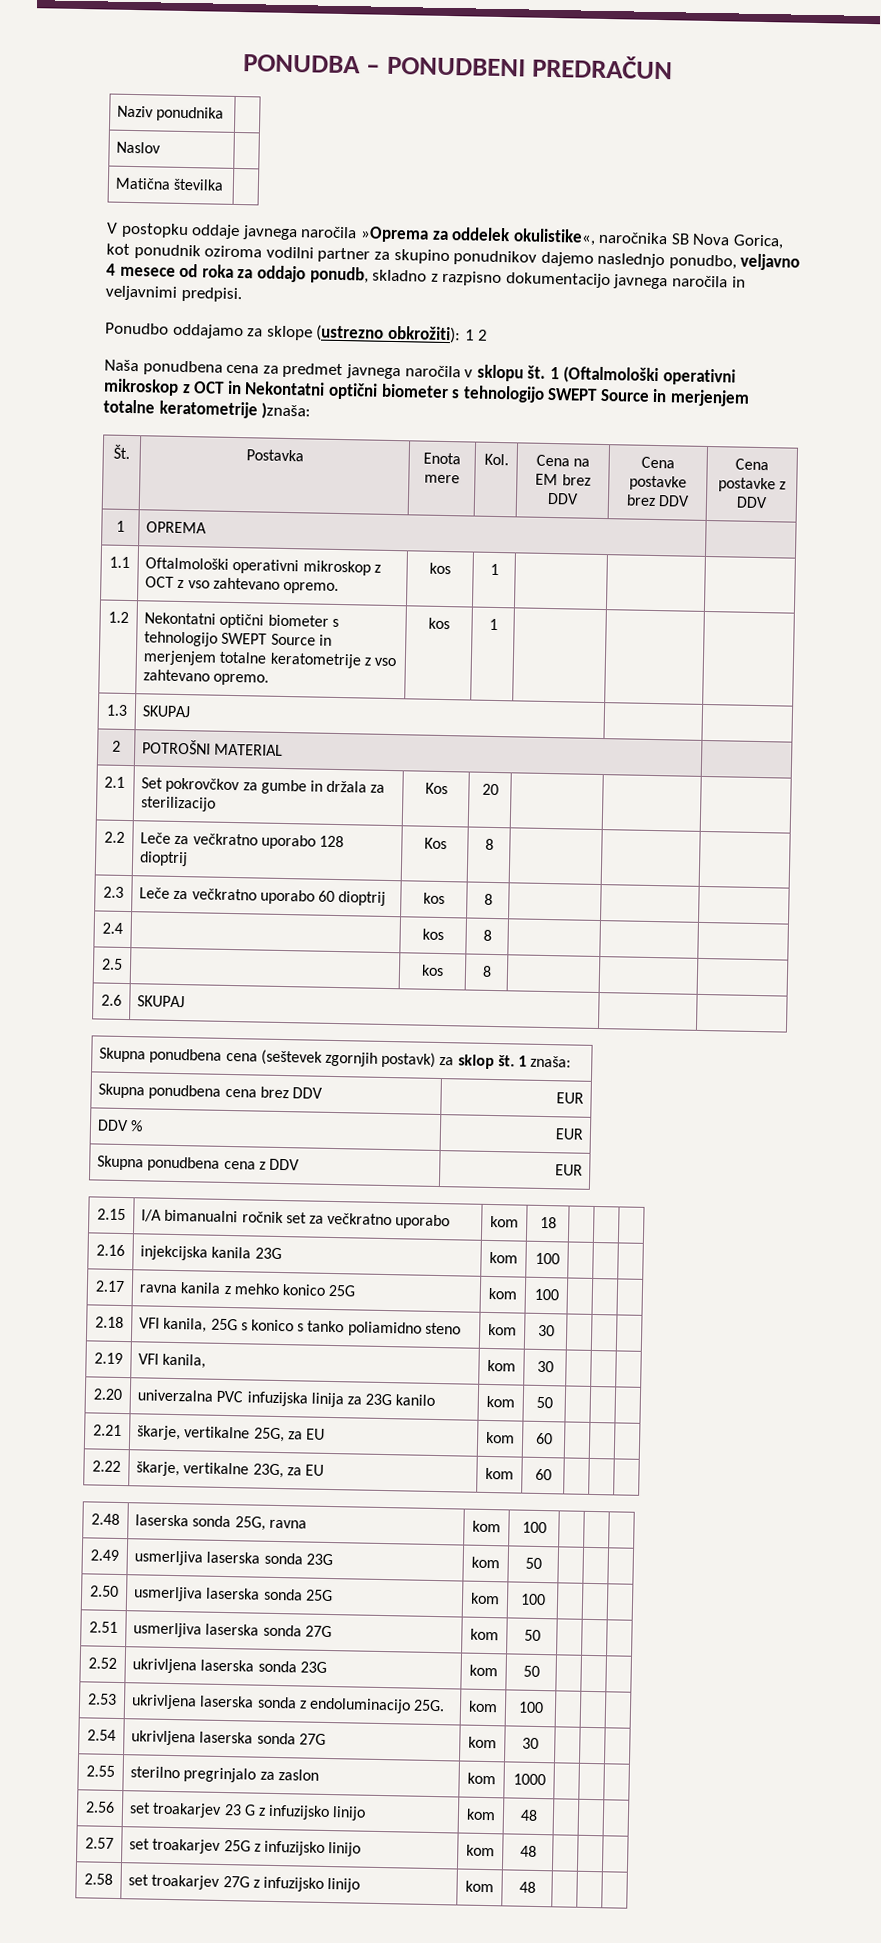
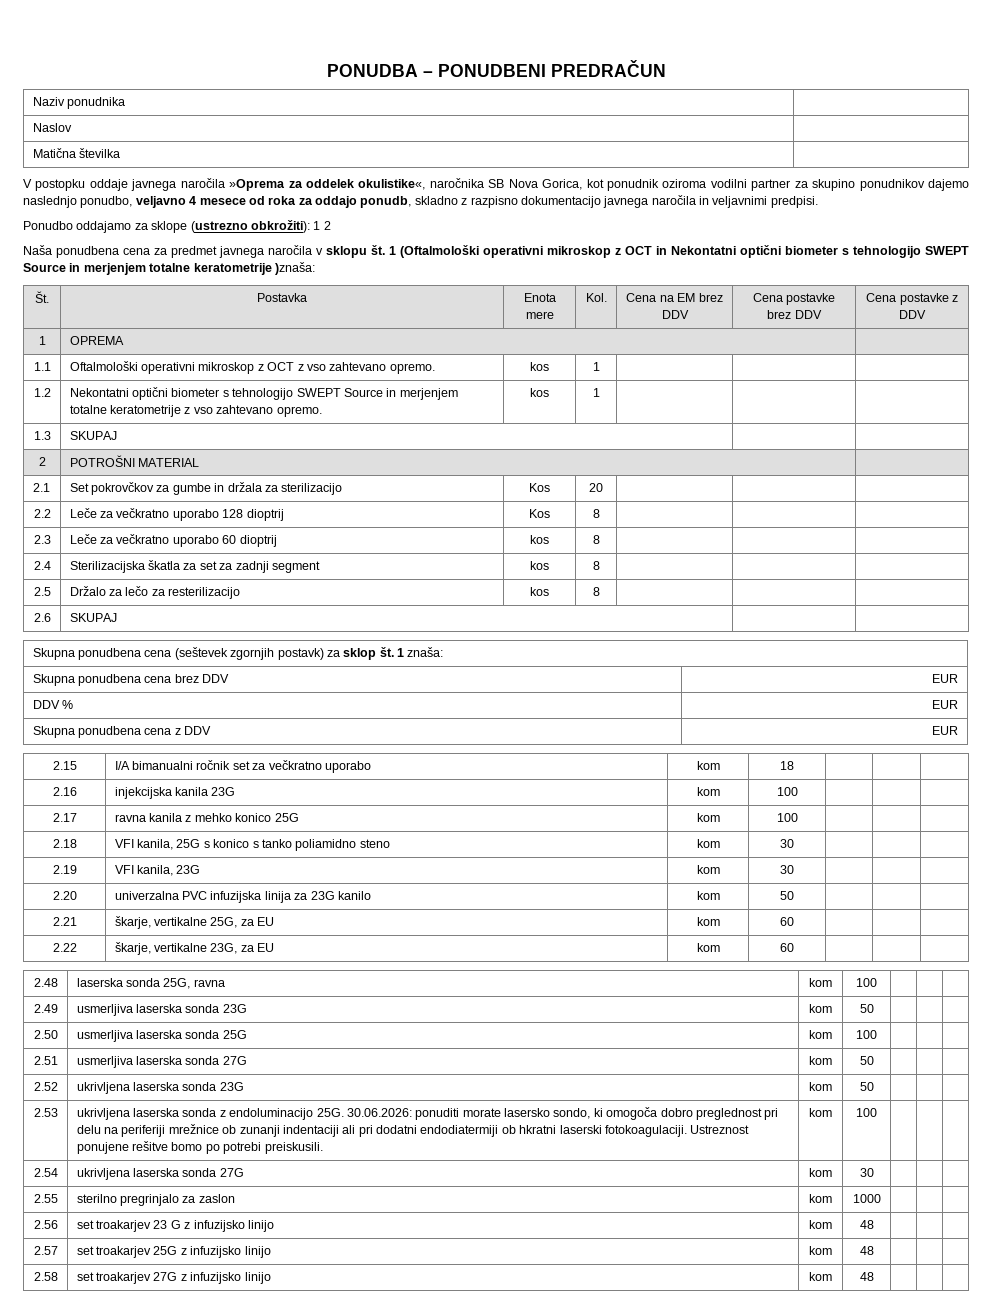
[422,928,444,941] [482,929,492,941] [101,958,123,970] | kos | 8 | | | // 2.5 | -> [69,560,320,573] [530,561,549,570] [592,561,600,570] [33,587,51,596] [69,586,241,599] Sterilizacijska škatla za set za zadnji segment | kos | 8 | | | // 2.5 | Držalo za lečo za resterilizacijo
(207, 1361) none -> [176,865,201,874] 23G
(446, 1705) none -> [346,1107,779,1120] [76,1124,750,1137] [76,1141,323,1154] 30.06.2026: ponuditi morate lasersko sondo, ki omogoča dobro preglednost pri delu na periferiji mrežnice ob zunanji indentaciji ali pri dodatni endodiatermiji ob hkratni laserski fotokoagulaciji. Ustreznost ponujene rešitve bomo po potrebi preiskusili.

